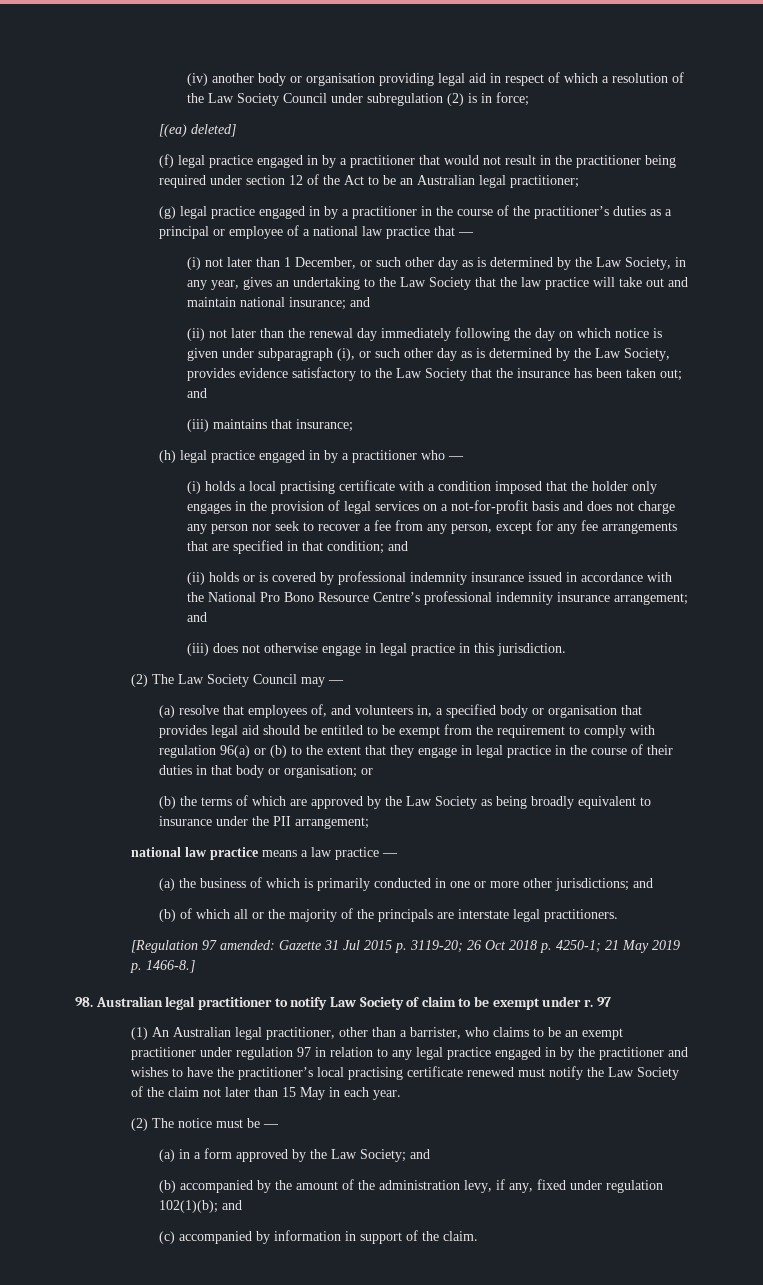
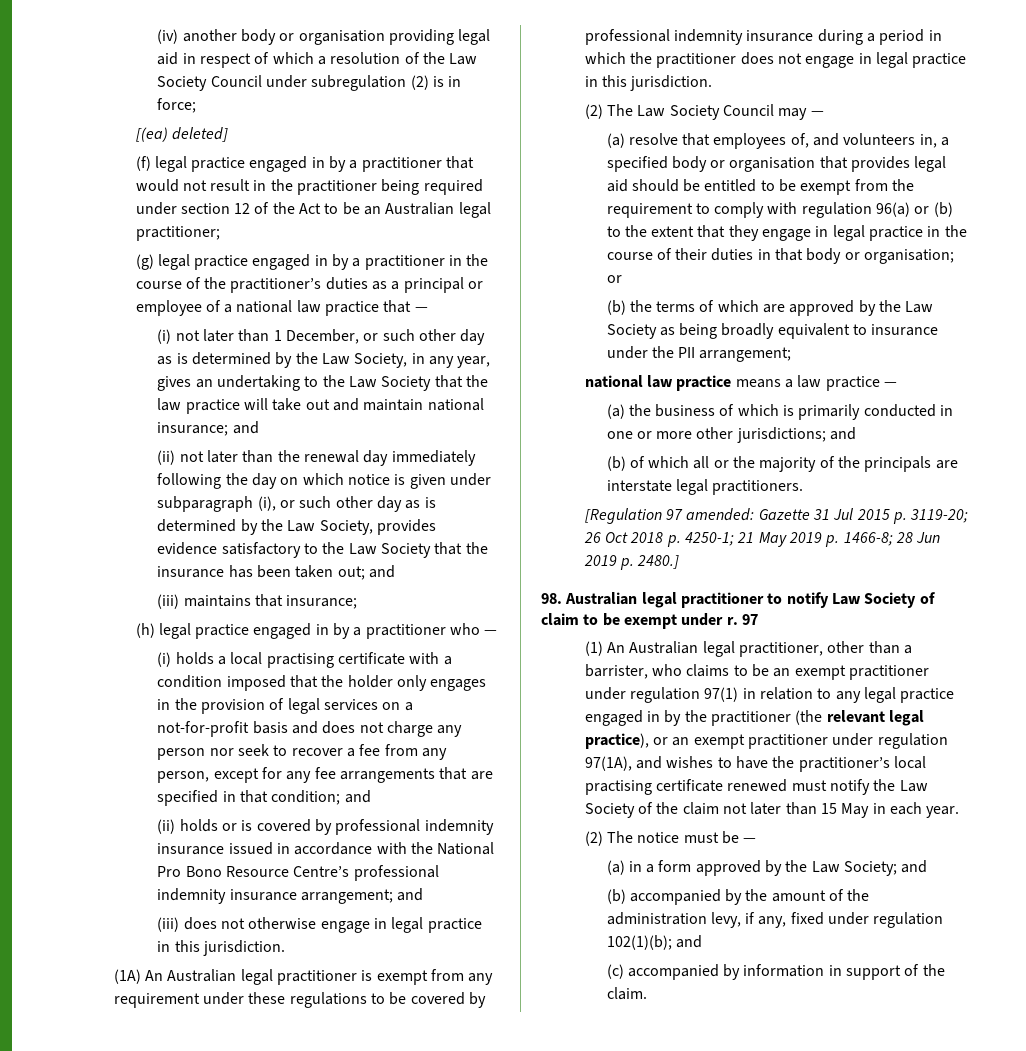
(566, 649) none -> [113,969,494,985] [113,992,486,1008] [584,29,942,45] [584,52,967,68] [584,75,713,91] // (1A) An Australian legal practitioner is exempt from any requirement under these regulations to be covered by professional indemnity insurance during a period in which the practitioner does not engage in legal practice in this jurisdiction.
[145,960,195,973] 1466-8.] -> [843,532,941,546] [583,555,680,570] 1466-8; 28 Jun 2019 p. 2480.]
[296,1047,311,1057] 97 -> [704,687,739,702] 97(1)
(664, 1053) none -> [795,710,924,726] [584,733,948,749] [584,756,632,771] (the relevant legal practice), or an exempt practitioner under regulation 97(1A),

